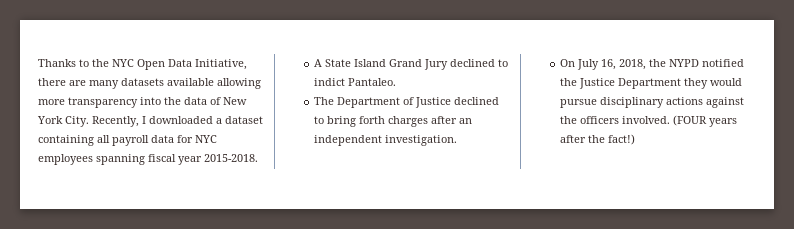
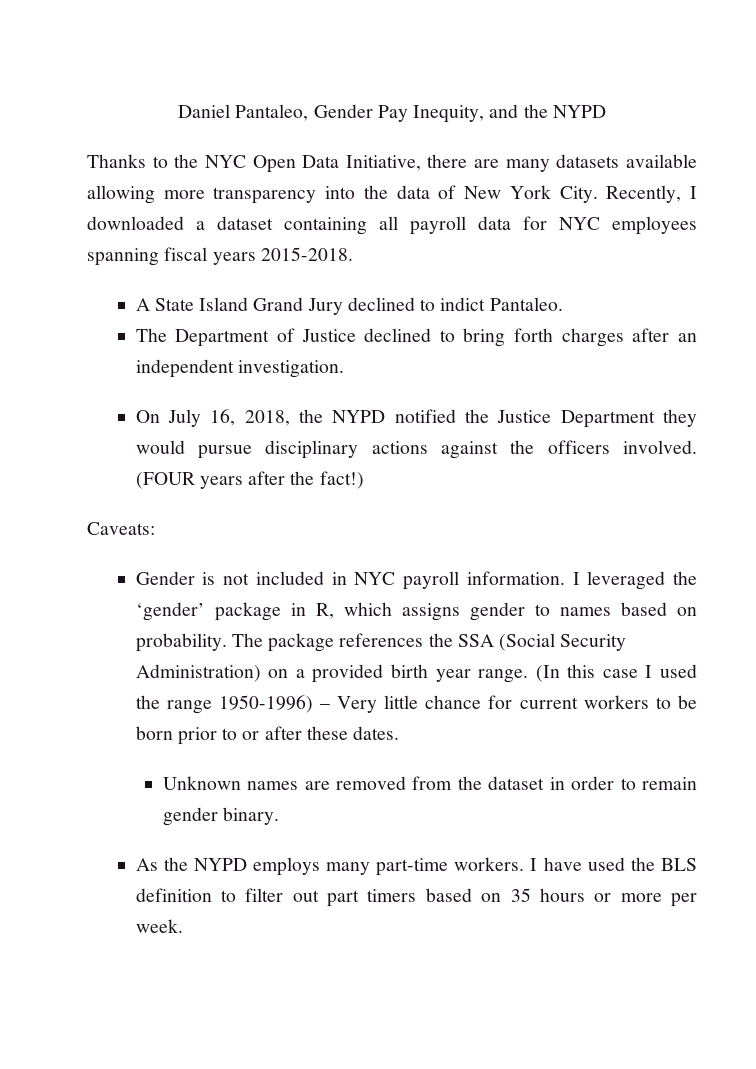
(38, 63) none -> [178,104,606,123] Daniel Pantaleo, Gender Pay Inequity, and the NYPD //
[178,156,202,165] year -> [212,252,256,265] years
(636, 139) none -> [87,522,155,535] [135,571,697,590] [135,602,697,621] [135,633,627,652] [135,664,697,683] [135,695,698,714] [135,726,400,745] [162,776,697,790] [162,807,279,826] [135,857,698,876] [135,888,697,907] [135,919,183,933] // Caveats: // Gender is not included in NYC payroll information. I leveraged the ‘gender’ package in R, which assigns gender to names based on probability. The package references the SSA (Social Security Administration) on a provided birth year range. (In this case I used the range 1950-1996) – Very little chance for current workers to be born prior to or after these dates. // Unknown names are removed from the dataset in order to remain gender binary. // As the NYPD employs many part-time workers. I have used the BLS definition to filter out part timers based on 35 hours or more per week.

